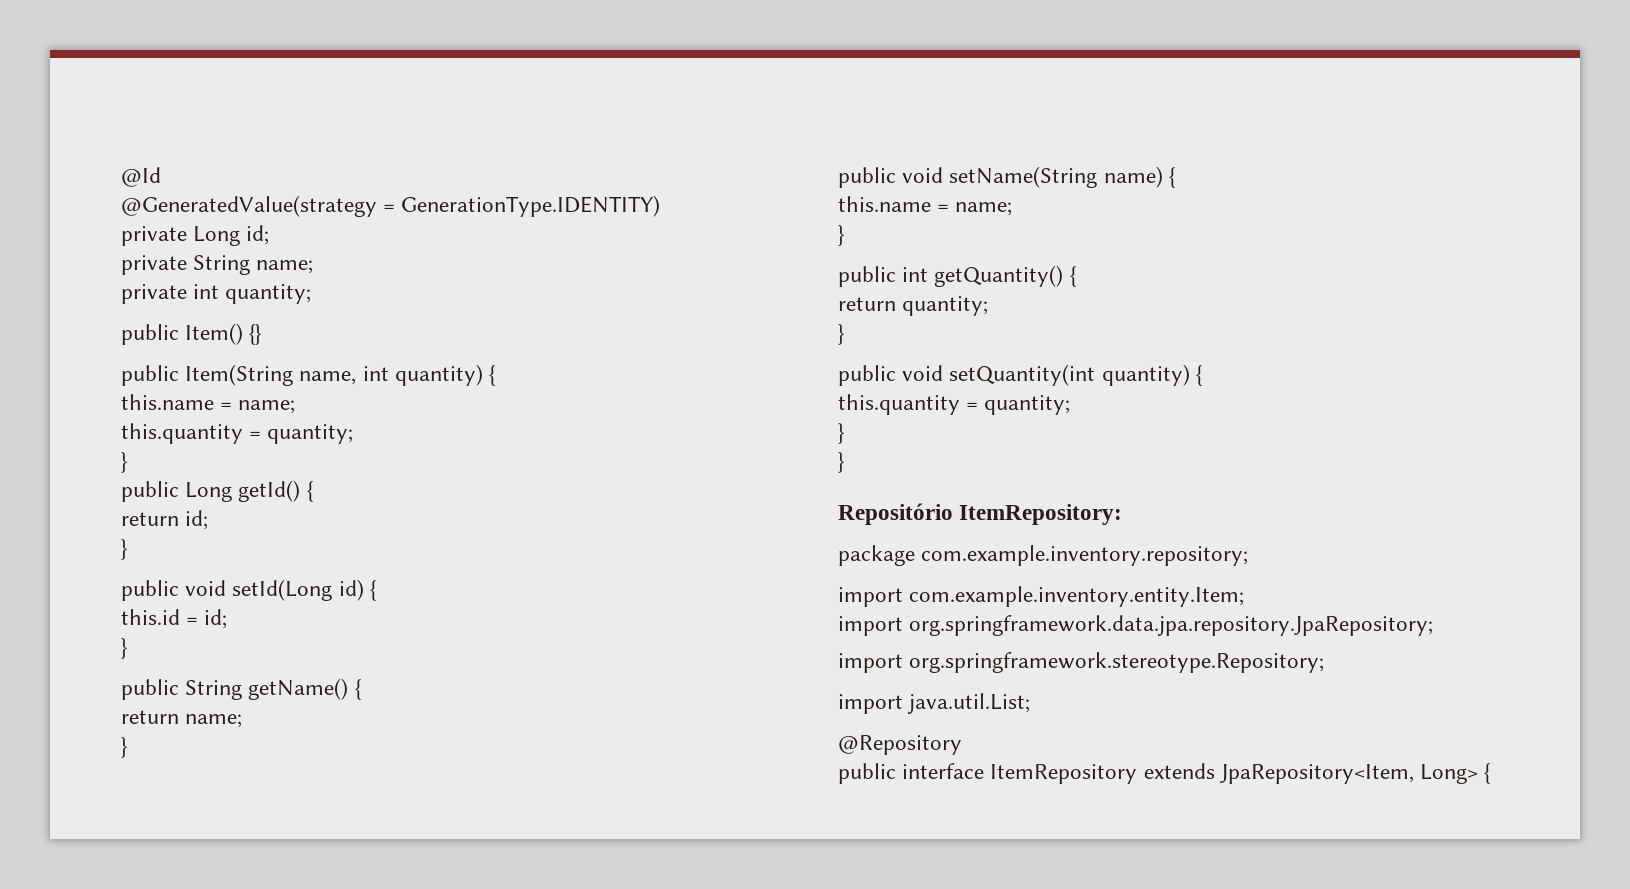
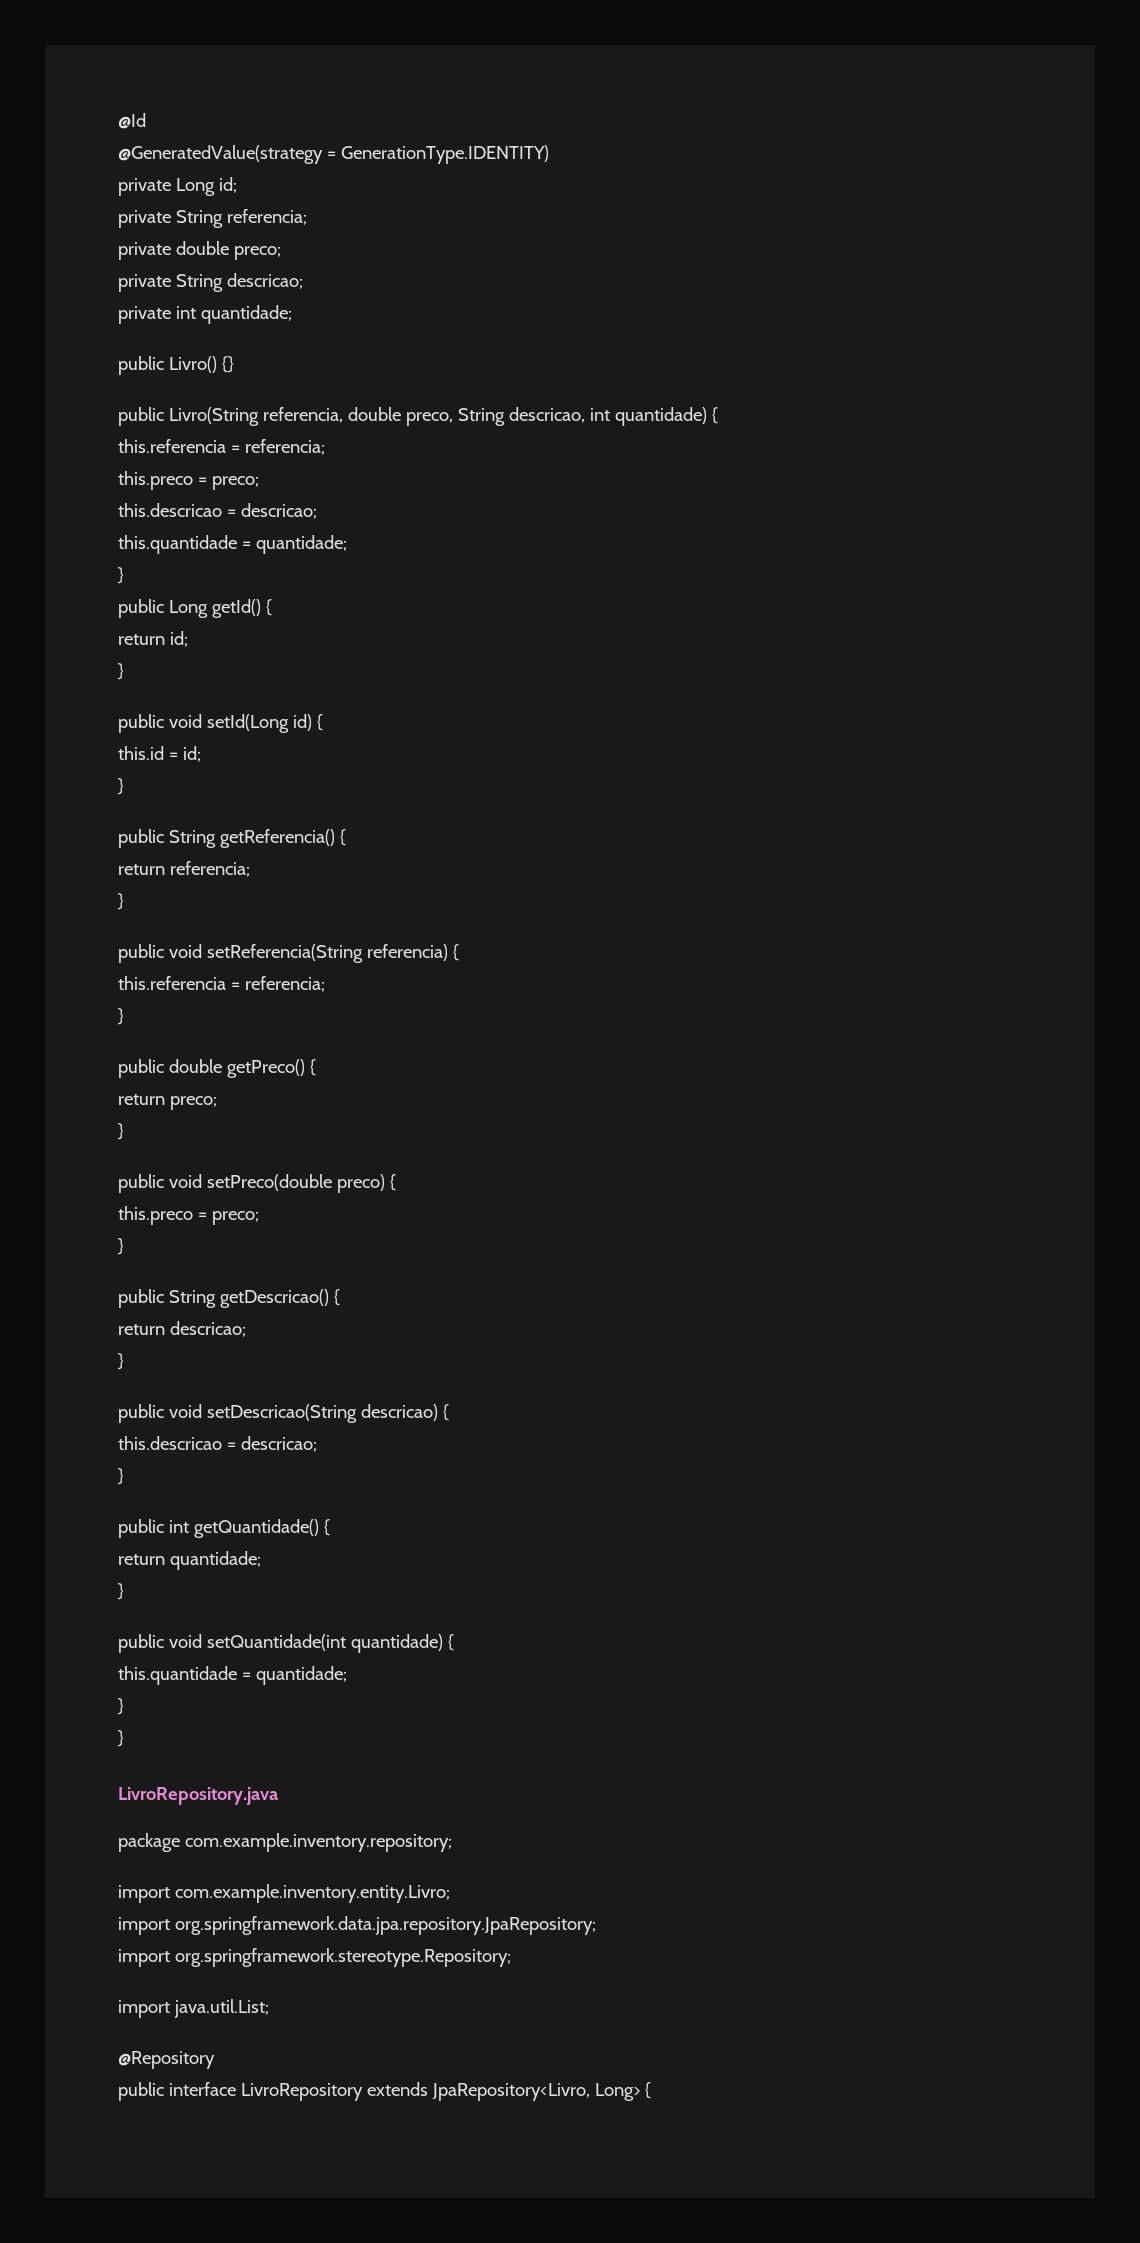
[256,260,314,274] name; -> [226,209,307,225] [118,241,281,260] [118,273,303,292] referencia; // private double preco; // private String descricao;
[225,284,312,304] [121,323,244,345] quantity; // public Item() -> [200,305,292,324] [118,356,217,375] quantidade; // public Livro()
[185,364,497,386] [121,394,296,414] [121,423,354,444] Item(String name, int quantity) { // this.name = name; // this.quantity = quantity; -> [168,407,718,426] [118,439,325,455] [118,471,259,490] [118,503,317,519] [118,535,347,554] Livro(String referencia, double preco, String descricao, int quantidade) { // this.referencia = referencia; // this.preco = preco; // this.descricao = descricao; // this.quantidade = quantidade;
[248,678,362,700] [121,710,243,728] [121,737,128,758] [838,166,1176,188] [838,196,1013,216] getName() { // return name; // } // public void setName(String name) { // this.name = name; -> [219,829,346,848] [118,861,250,877] [118,893,124,910] [118,944,459,963] [118,976,325,992] [118,1008,124,1025] [118,1059,316,1078] [118,1094,217,1110] [118,1123,124,1140] [118,1174,396,1193] [118,1206,259,1225] [118,1238,124,1255] [118,1289,340,1308] [118,1321,246,1337] [118,1353,124,1370] [118,1404,449,1423] [118,1436,317,1452] getReferencia() { // return referencia; // } // public void setReferencia(String referencia) { // this.referencia = referencia; // } // public double getPreco() { // return preco; // } // public void setPreco(double preco) { // this.preco = preco; // } // public String getDescricao() { // return descricao; // } // public void setDescricao(String descricao) { // this.descricao = descricao;
[934,265,1077,287] [838,296,989,316] [838,324,845,345] [838,364,1203,386] [838,394,1071,415] getQuantity() { // return quantity; // } // public void setQuantity(int quantity) { // this.quantity = quantity; -> [193,1519,330,1538] [118,1551,261,1570] [118,1583,124,1600] [118,1634,454,1653] [118,1666,347,1685] getQuantidade() { // return quantidade; // } // public void setQuantidade(int quantidade) { // this.quantidade = quantidade;
[838,503,1123,525] Repositório ItemRepository: -> [118,1787,278,1805] LivroRepository.java
[909,586,1245,607] com.example.inventory.entity.Item; -> [174,1884,450,1903] com.example.inventory.entity.Livro;
[990,763,1414,784] ItemRepository extends JpaRepository<Item, -> [240,2082,590,2101] LivroRepository extends JpaRepository<Livro,

